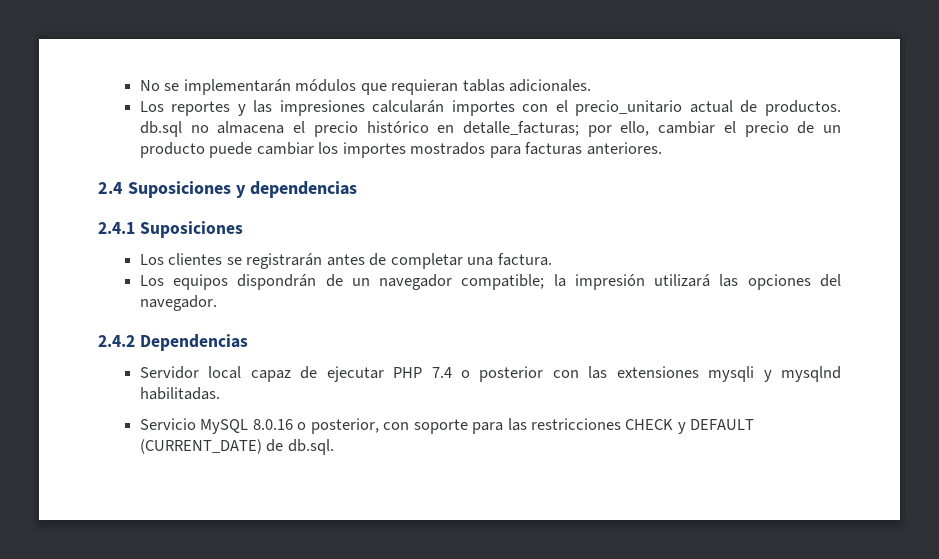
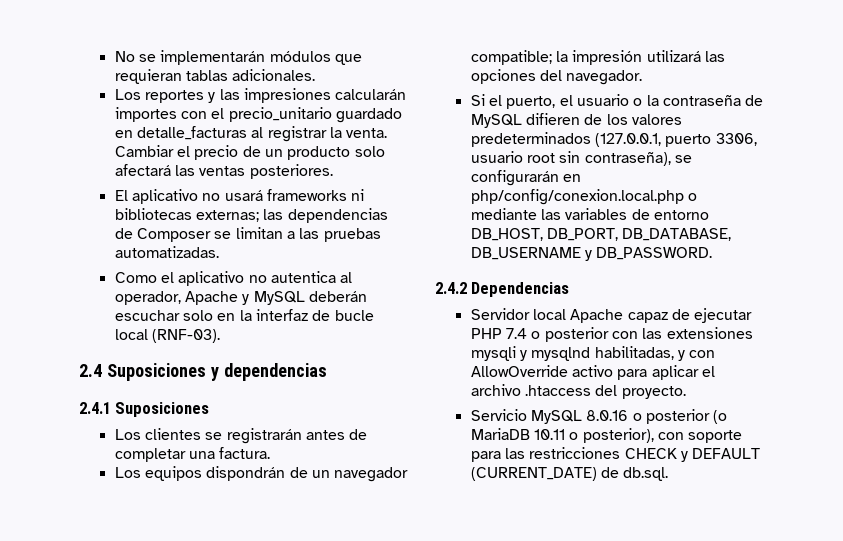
[689,100,841,116] [139,121,716,137] actual de productos. db.sql no almacena el precio histórico en detalle_facturas; por ello, cambiar -> [335,108,402,123] [114,126,388,142] [114,145,174,157] guardado en detalle_facturas al registrar la venta. Cambiar
[209,142,662,158] puede cambiar los importes mostrados para facturas anteriores. -> [354,146,385,157] [114,164,333,179] [114,189,365,204] [114,208,388,223] [114,227,381,242] [114,246,219,258] [114,271,353,286] [114,291,367,305] [114,309,374,321] [114,329,220,343] solo afectará las ventas posteriores. // El aplicativo no usará frameworks ni bibliotecas externas; las dependencias de Composer se limitan a las pruebas automatizadas. // Como el aplicativo no autentica al operador, Apache y MySQL deberán escuchar solo en la interfaz de bucle local (RNF-03).
(217, 303) none -> [470,94,764,109] [470,113,682,128] [470,132,757,147] [470,151,692,166] [470,170,581,186] [470,189,697,205] [470,208,709,220] [470,228,732,241] [470,247,713,261] // Si el puerto, el usuario o la contraseña de MySQL difieren de los valores predeterminados (127.0.0.1, puerto 3306, usuario root sin contraseña), se configurarán en php/config/conexion.local.php o mediante las variables de entorno DB_HOST, DB_PORT, DB_DATABASE, DB_USERNAME y DB_PASSWORD.
(242, 372) none -> [570,309,624,323] Apache
[139,387,220,400] [139,418,379,434] habilitadas. // Servicio MySQL 8.0.16 o posterior, -> [594,346,716,361] [470,365,715,380] [470,384,686,399] [470,409,728,424] [470,428,654,443] habilitadas, y con AllowOverride activo para aplicar el archivo .htaccess del proyecto. // Servicio MySQL 8.0.16 o posterior (o MariaDB 10.11 o posterior),

